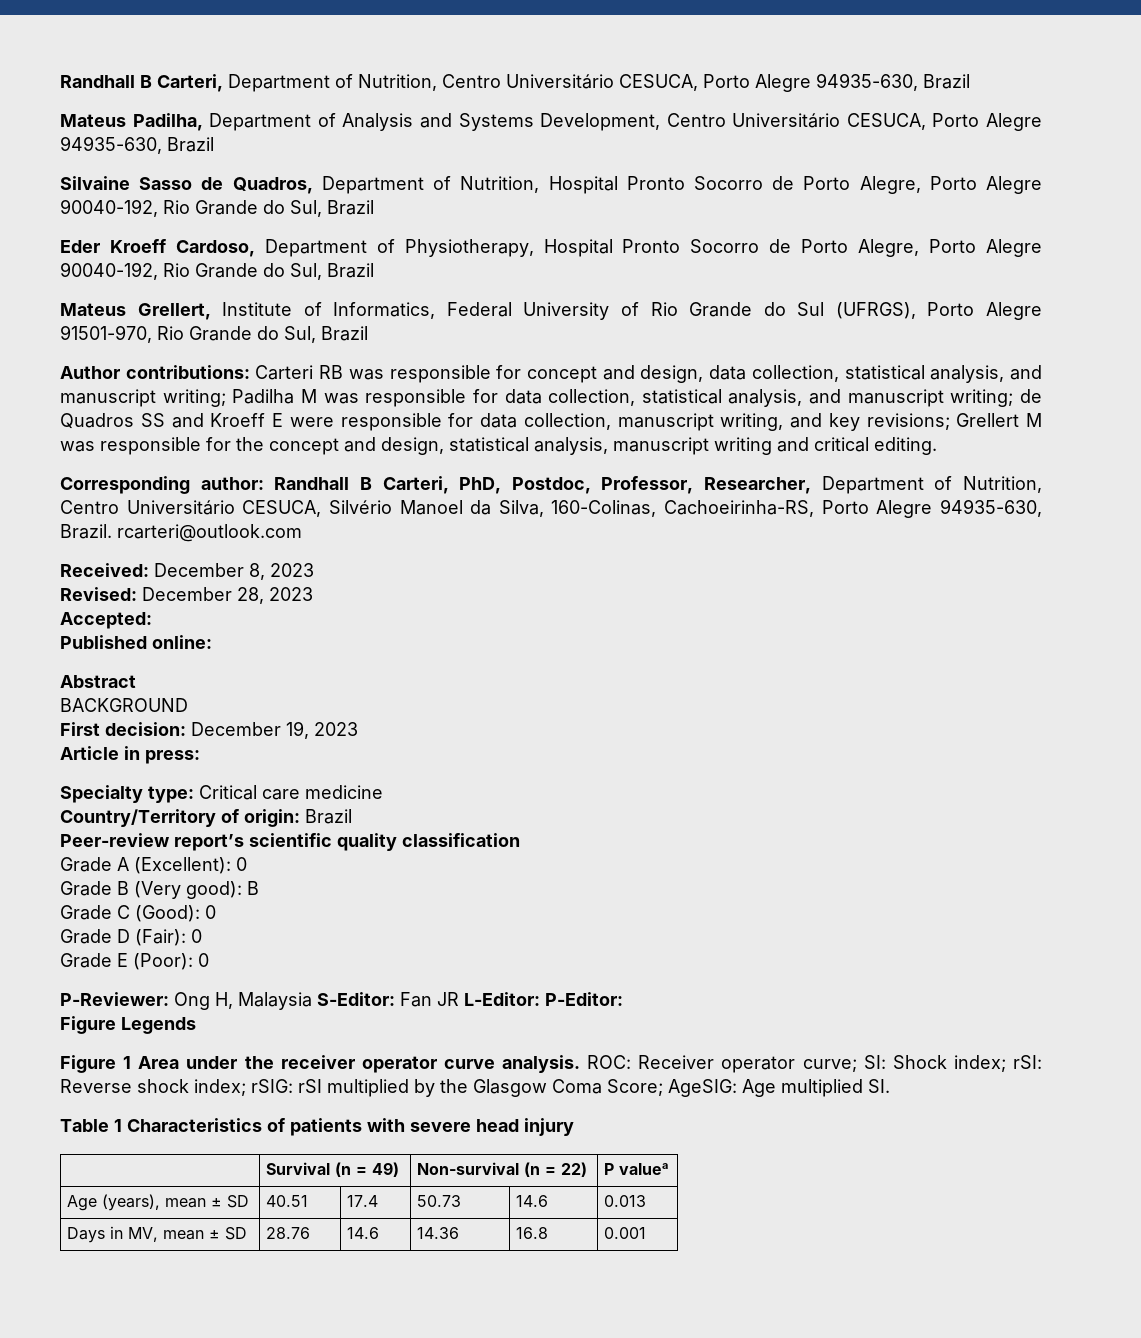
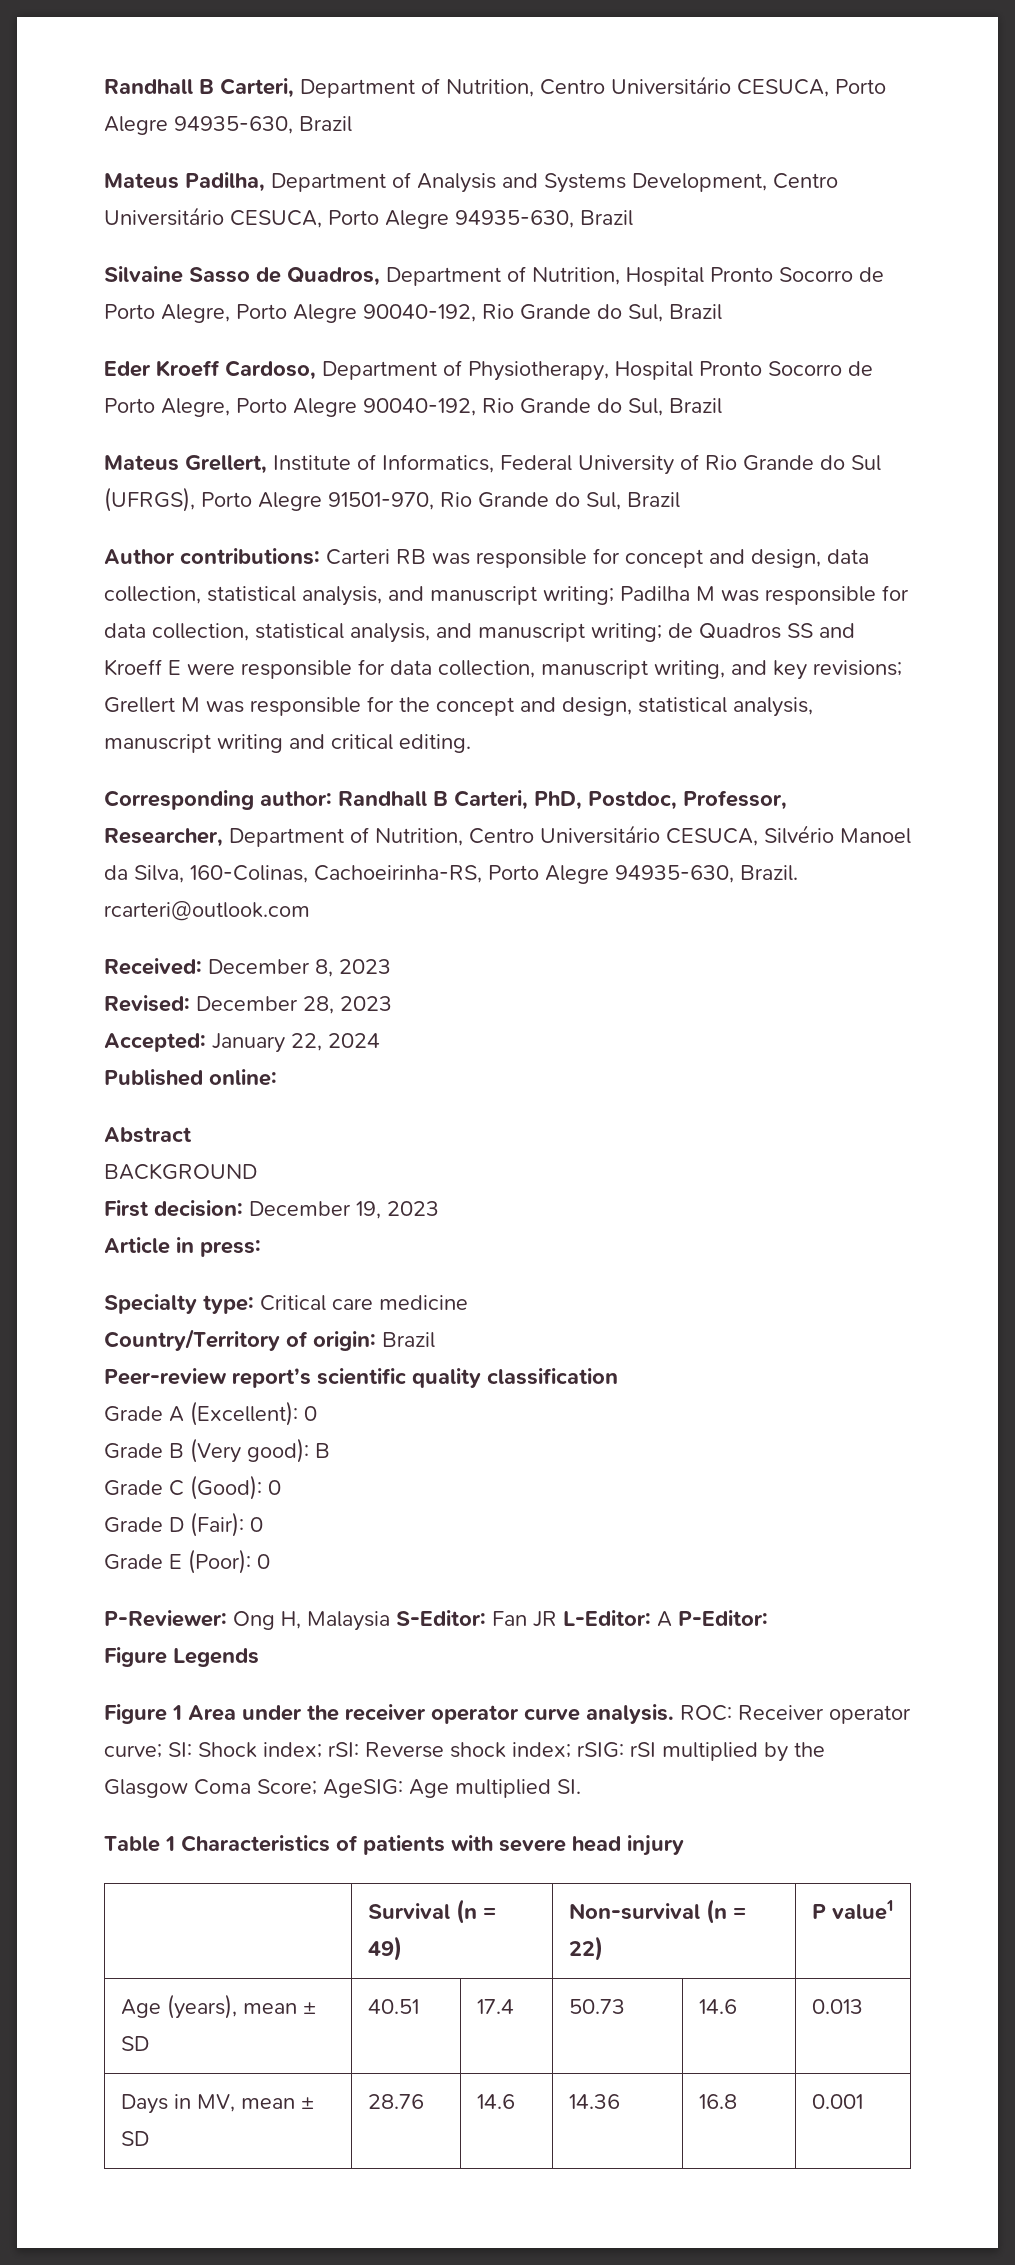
(152, 620) none -> [212,1033,380,1053] January 22, 2024
(540, 999) none -> [657,1611,672,1627] A
[619,1163,669,1175] valuea -> [832,1900,894,1920] value1

